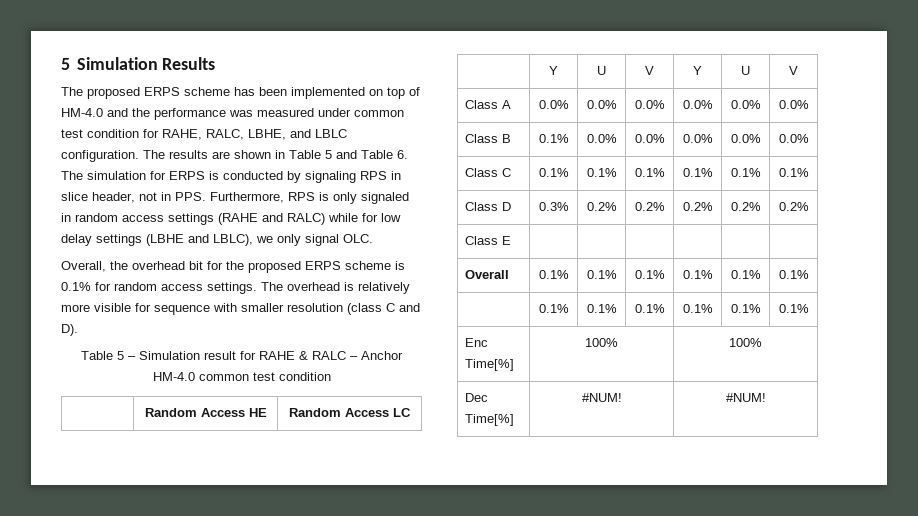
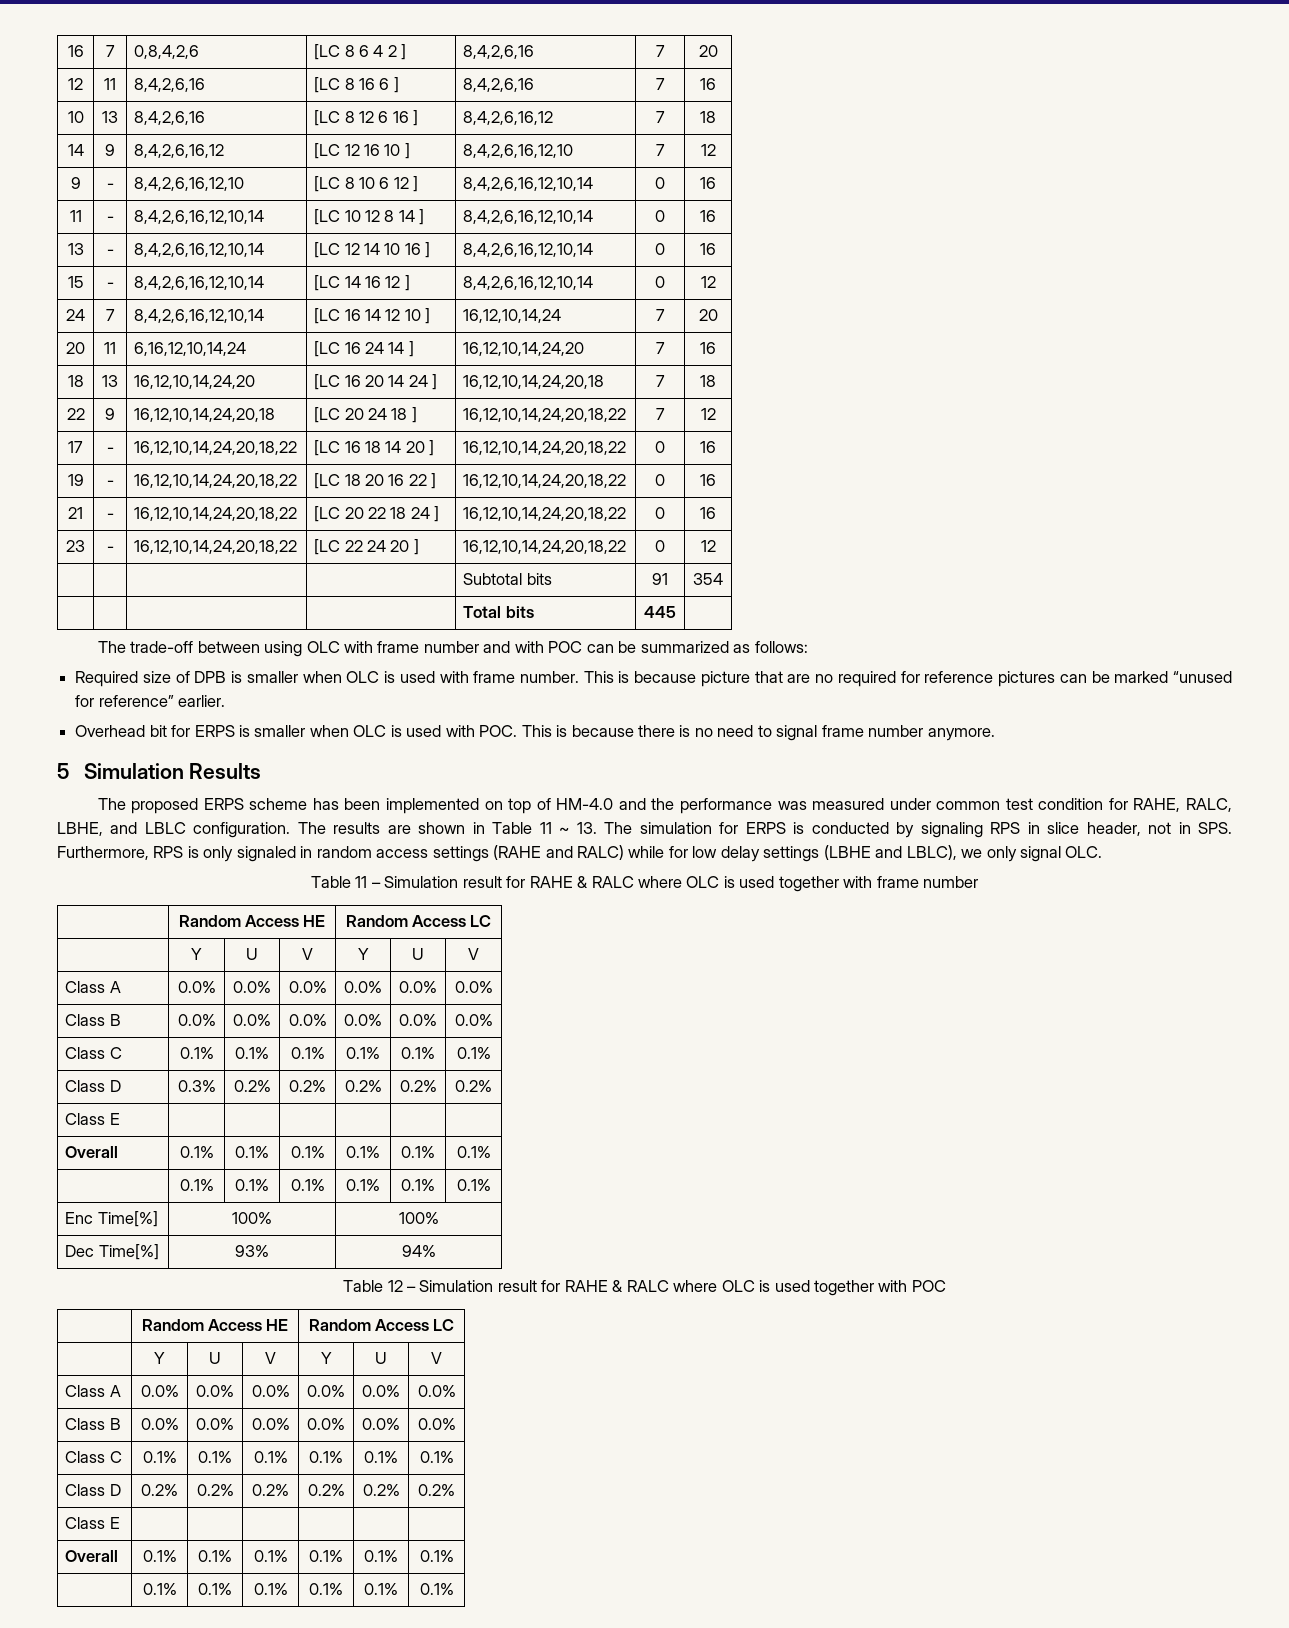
(61, 64) none -> [67,45,84,57] [105,45,115,57] [134,45,200,59] [314,44,407,60] [463,45,535,59] [655,45,665,57] [698,45,718,57] [68,78,83,90] [104,78,116,90] [134,78,206,92] [314,77,399,93] [463,78,535,92] [655,78,665,90] [700,78,716,90] [67,111,84,123] [102,111,118,123] [134,111,206,125] [314,110,419,126] [463,111,554,125] [655,111,665,123] [700,111,716,123] [67,144,84,156] [105,144,115,156] [134,144,225,158] [314,143,410,159] [463,144,574,158] [655,144,665,156] [700,144,716,156] [70,177,81,189] [106,183,114,189] [134,177,245,191] [314,176,419,192] [463,177,594,191] [655,177,665,189] [700,177,716,189] [69,210,82,222] [106,216,114,222] [134,210,265,224] [314,209,425,225] [463,210,594,224] [655,210,665,222] [700,210,716,222] [67,243,84,255] [106,249,114,255] [134,243,265,257] [314,242,431,258] [463,243,594,257] [655,243,665,255] [700,243,716,255] [67,276,84,288] [106,282,114,288] [134,276,265,290] [314,275,410,291] [463,276,594,290] [655,276,665,288] [700,276,716,288] [66,309,85,321] [105,309,115,321] [134,309,265,323] [314,308,431,324] [463,309,562,323] [655,309,665,321] [698,309,718,321] [66,342,85,354] [104,342,116,354] [134,342,247,356] [314,341,414,357] [463,342,585,356] [655,342,665,354] [700,342,716,354] [67,375,84,387] [102,375,118,387] [134,375,256,389] [314,374,438,390] [463,375,605,389] [655,375,665,387] [700,375,716,387] [66,408,85,420] [105,408,115,420] [134,408,276,422] [314,407,417,423] [463,408,627,422] [655,408,665,420] [700,408,716,420] [68,441,83,453] [106,447,114,453] [134,441,298,455] [314,440,435,456] [463,441,627,455] [655,441,665,453] [700,441,716,453] [67,474,84,486] [106,480,114,486] [134,474,298,488] [314,473,437,489] [463,474,627,488] [655,474,665,486] [700,474,716,486] [68,507,83,519] [106,513,114,519] [134,507,298,521] [314,506,440,522] [463,507,627,521] [655,507,665,519] [700,507,716,519] [66,540,85,552] [106,546,114,552] [134,540,298,554] [314,539,419,555] [463,540,627,554] [655,540,665,552] [700,540,716,552] [463,573,552,585] [652,573,668,585] [693,573,723,585] [463,606,534,618] [644,606,676,618] [97,641,808,657] [75,671,1232,687] [75,695,226,707] [75,725,995,741] 16 | 7 | 0,8,4,2,6 | [LC 8 6 4 2 ] | 8,4,2,6,16 | 7 | 20 // 12 | 11 | 8,4,2,6,16 | [LC 8 16 6 ] | 8,4,2,6,16 | 7 | 16 // 10 | 13 | 8,4,2,6,16 | [LC 8 12 6 16 ] | 8,4,2,6,16,12 | 7 | 18 // 14 | 9 | 8,4,2,6,16,12 | [LC 12 16 10 ] | 8,4,2,6,16,12,10 | 7 | 12 // 9 | - | 8,4,2,6,16,12,10 | [LC 8 10 6 12 ] | 8,4,2,6,16,12,10,14 | 0 | 16 // 11 | - | 8,4,2,6,16,12,10,14 | [LC 10 12 8 14 ] | 8,4,2,6,16,12,10,14 | 0 | 16 // 13 | - | 8,4,2,6,16,12,10,14 | [LC 12 14 10 16 ] | 8,4,2,6,16,12,10,14 | 0 | 16 // 15 | - | 8,4,2,6,16,12,10,14 | [LC 14 16 12 ] | 8,4,2,6,16,12,10,14 | 0 | 12 // 24 | 7 | 8,4,2,6,16,12,10,14 | [LC 16 14 12 10 ] | 16,12,10,14,24 | 7 | 20 // 20 | 11 | 6,16,12,10,14,24 | [LC 16 24 14 ] | 16,12,10,14,24,20 | 7 | 16 // 18 | 13 | 16,12,10,14,24,20 | [LC 16 20 14 24 ] | 16,12,10,14,24,20,18 | 7 | 18 // 22 | 9 | 16,12,10,14,24,20,18 | [LC 20 24 18 ] | 16,12,10,14,24,20,18,22 | 7 | 12 // 17 | - | 16,12,10,14,24,20,18,22 | [LC 16 18 14 20 ] | 16,12,10,14,24,20,18,22 | 0 | 16 // 19 | - | 16,12,10,14,24,20,18,22 | [LC 18 20 16 22 ] | 16,12,10,14,24,20,18,22 | 0 | 16 // 21 | - | 16,12,10,14,24,20,18,22 | [LC 20 22 18 24 ] | 16,12,10,14,24,20,18,22 | 0 | 16 // 23 | - | 16,12,10,14,24,20,18,22 | [LC 22 24 20 ] | 16,12,10,14,24,20,18,22 | 0 | 12 // | | | | Subtotal bits | 91 | 354 // | | | | Total bits | 445 | // The trade-off between using OLC with frame number and with POC can be summarized as follows: // Required size of DPB is smaller when OLC is used with frame number. This is because picture that are no required for reference pictures can be marked “unused for reference” earlier. // Overhead bit for ERPS is smaller when OLC is used with POC. This is because there is no need to signal frame number anymore. //
[325,150,408,159] 5 and Table 6. -> [539,822,597,834] 11 ~ 13.
[175,192,206,201] PPS. -> [1198,822,1233,834] SPS.
[61,261,405,273] [61,282,410,294] [61,303,420,315] [61,324,78,336] [81,351,403,360] [152,372,331,381] // Overall, the overhead bit for the proposed ERPS scheme is 0.1% for random access settings. The overhead is relatively more visible for sequence with smaller resolution (class C and D). // Table 5 – Simulation result for RAHE & RALC – Anchor HM-4.0 common test condition -> [310,876,979,892] // Table 11 – Simulation result for RAHE & RALC where OLC is used together with frame number
[538,134,569,143] 0.1% -> [177,1014,216,1026] 0.0%
[581,393,622,402] [725,393,766,402] #NUM! | #NUM! -> [235,1245,269,1257] [401,1245,436,1257] [343,1280,946,1296] [141,1319,289,1331] [308,1319,455,1331] [154,1352,165,1364] [209,1352,221,1364] [265,1352,276,1364] [320,1352,332,1364] [375,1352,387,1364] [431,1352,442,1364] [65,1385,121,1397] [140,1385,179,1397] [196,1385,234,1397] [251,1385,290,1397] [307,1385,345,1397] [362,1385,400,1397] [417,1385,456,1397] [65,1418,121,1430] [140,1418,179,1430] [196,1418,234,1430] [251,1418,290,1430] [307,1418,345,1430] [362,1418,400,1430] [417,1418,456,1430] [65,1451,122,1463] [142,1451,177,1463] [198,1451,232,1463] [253,1451,288,1463] [309,1451,343,1463] [364,1451,398,1463] [419,1451,454,1463] [65,1484,121,1496] [141,1484,178,1496] [196,1484,234,1496] [252,1484,289,1496] [307,1484,345,1496] [362,1484,400,1496] [418,1484,455,1496] [65,1517,120,1529] [65,1550,119,1562] [142,1550,177,1562] [198,1550,232,1562] [253,1550,288,1562] [309,1550,343,1562] [364,1550,398,1562] [419,1550,454,1562] [142,1583,177,1595] [198,1583,232,1595] [253,1583,288,1595] [309,1583,343,1595] [364,1583,398,1595] [419,1583,454,1595] 93% | 94% // Table 12 – Simulation result for RAHE & RALC where OLC is used together with POC // | Random Access HE | Random Access LC // | Y | U | V | Y | U | V // Class A | 0.0% | 0.0% | 0.0% | 0.0% | 0.0% | 0.0% // Class B | 0.0% | 0.0% | 0.0% | 0.0% | 0.0% | 0.0% // Class C | 0.1% | 0.1% | 0.1% | 0.1% | 0.1% | 0.1% // Class D | 0.2% | 0.2% | 0.2% | 0.2% | 0.2% | 0.2% // Class E | | | | | | // Overall | 0.1% | 0.1% | 0.1% | 0.1% | 0.1% | 0.1% // | 0.1% | 0.1% | 0.1% | 0.1% | 0.1% | 0.1%

